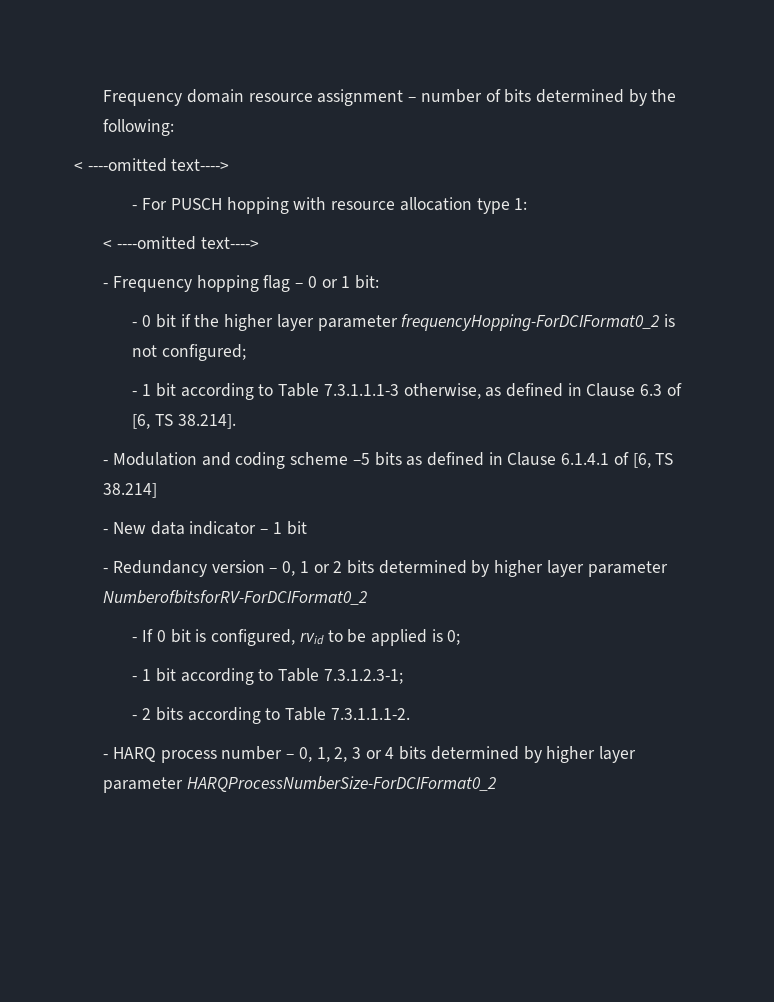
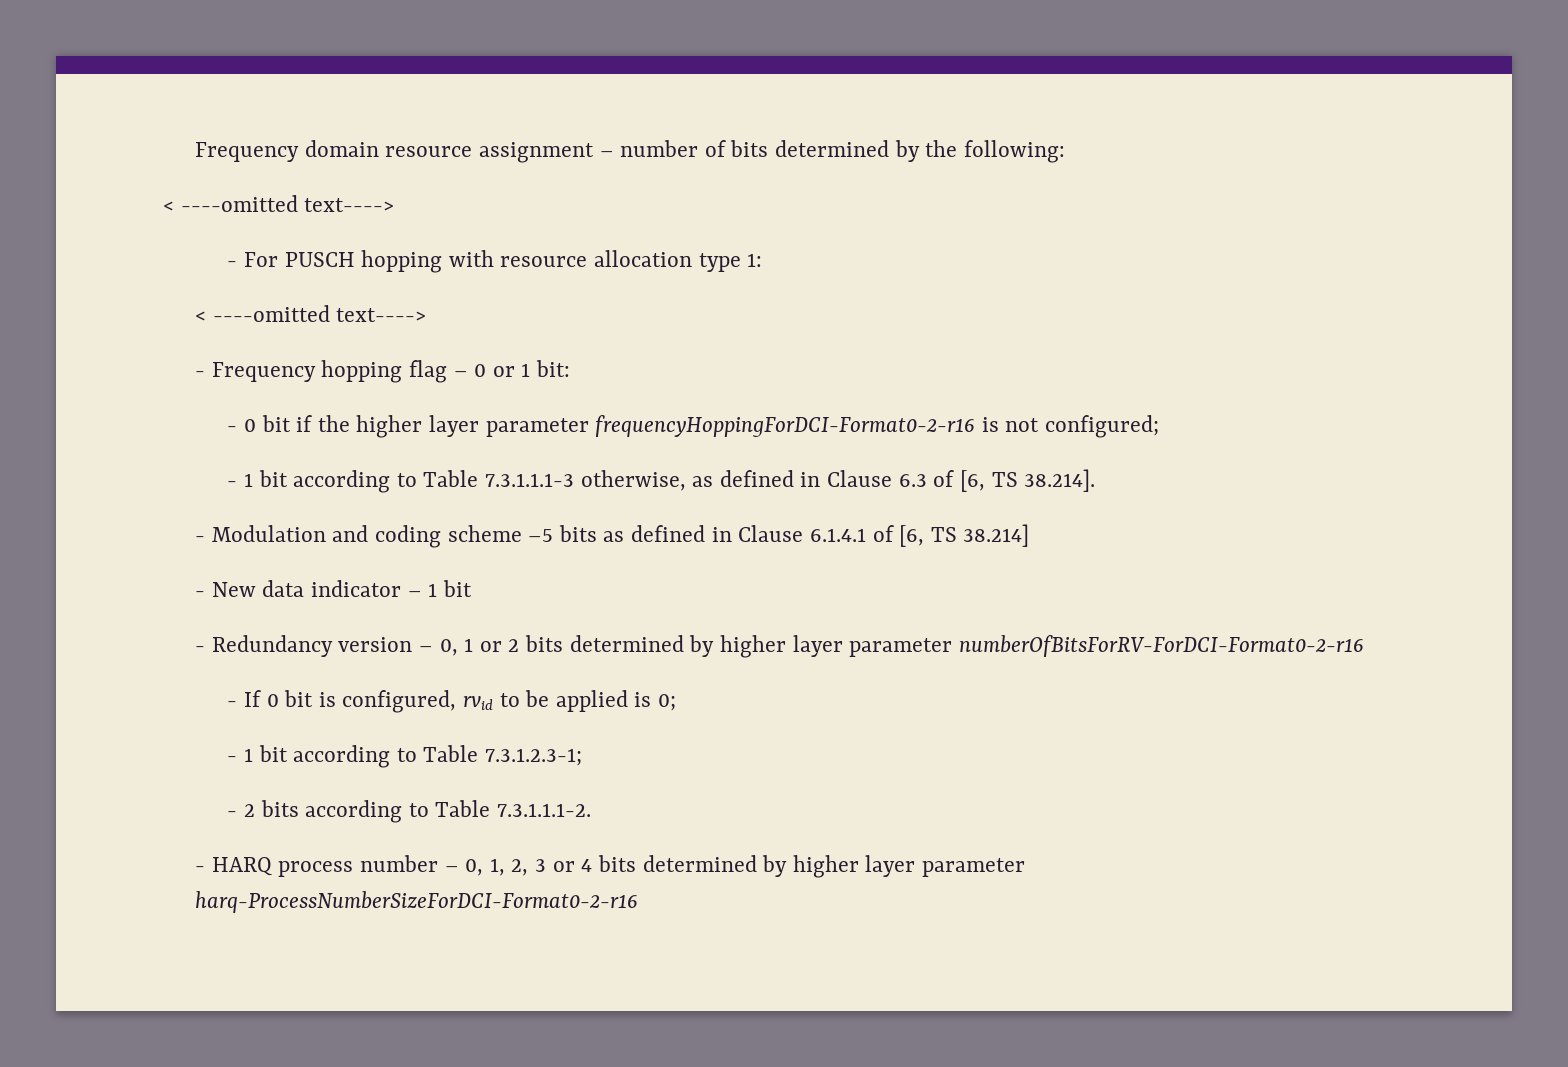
[401,314,660,331] frequencyHopping-ForDCIFormat0_2 -> [595,415,976,437] frequencyHoppingForDCI-Format0-2-r16
[103,590,368,605] NumberofbitsforRV-ForDCIFormat0_2 -> [958,635,1364,657] numberOfBitsForRV-ForDCI-Format0-2-r16
[186,776,496,792] HARQProcessNumberSize-ForDCIFormat0_2 -> [195,891,639,913] harq-ProcessNumberSizeForDCI-Format0-2-r16

